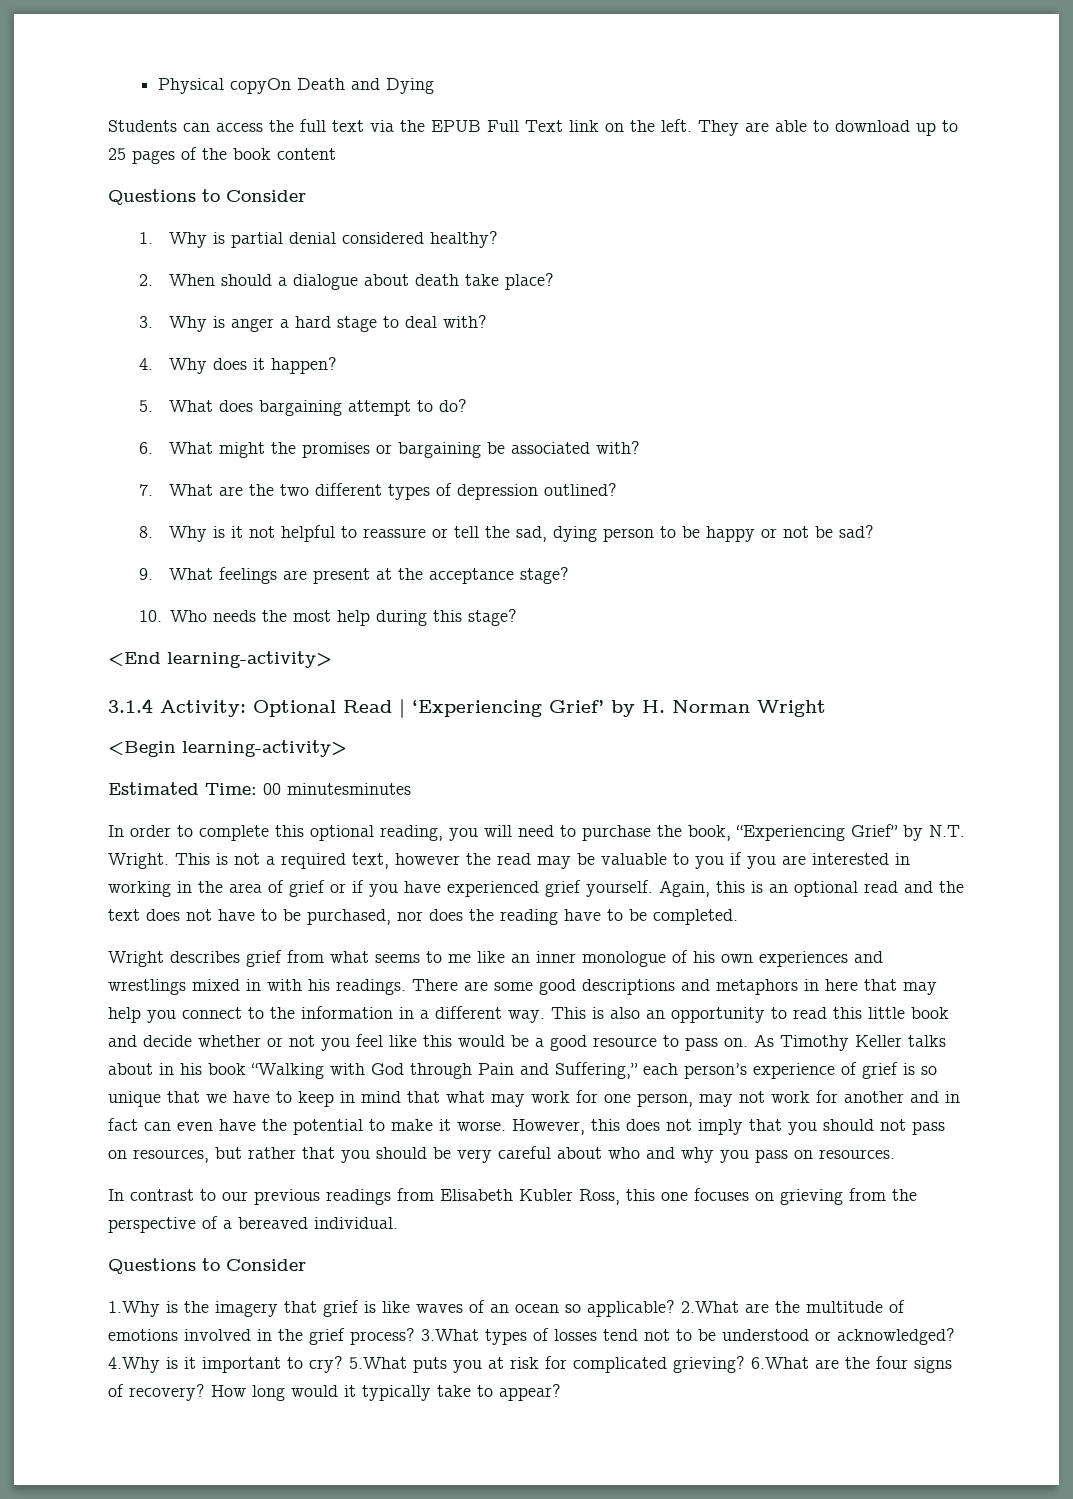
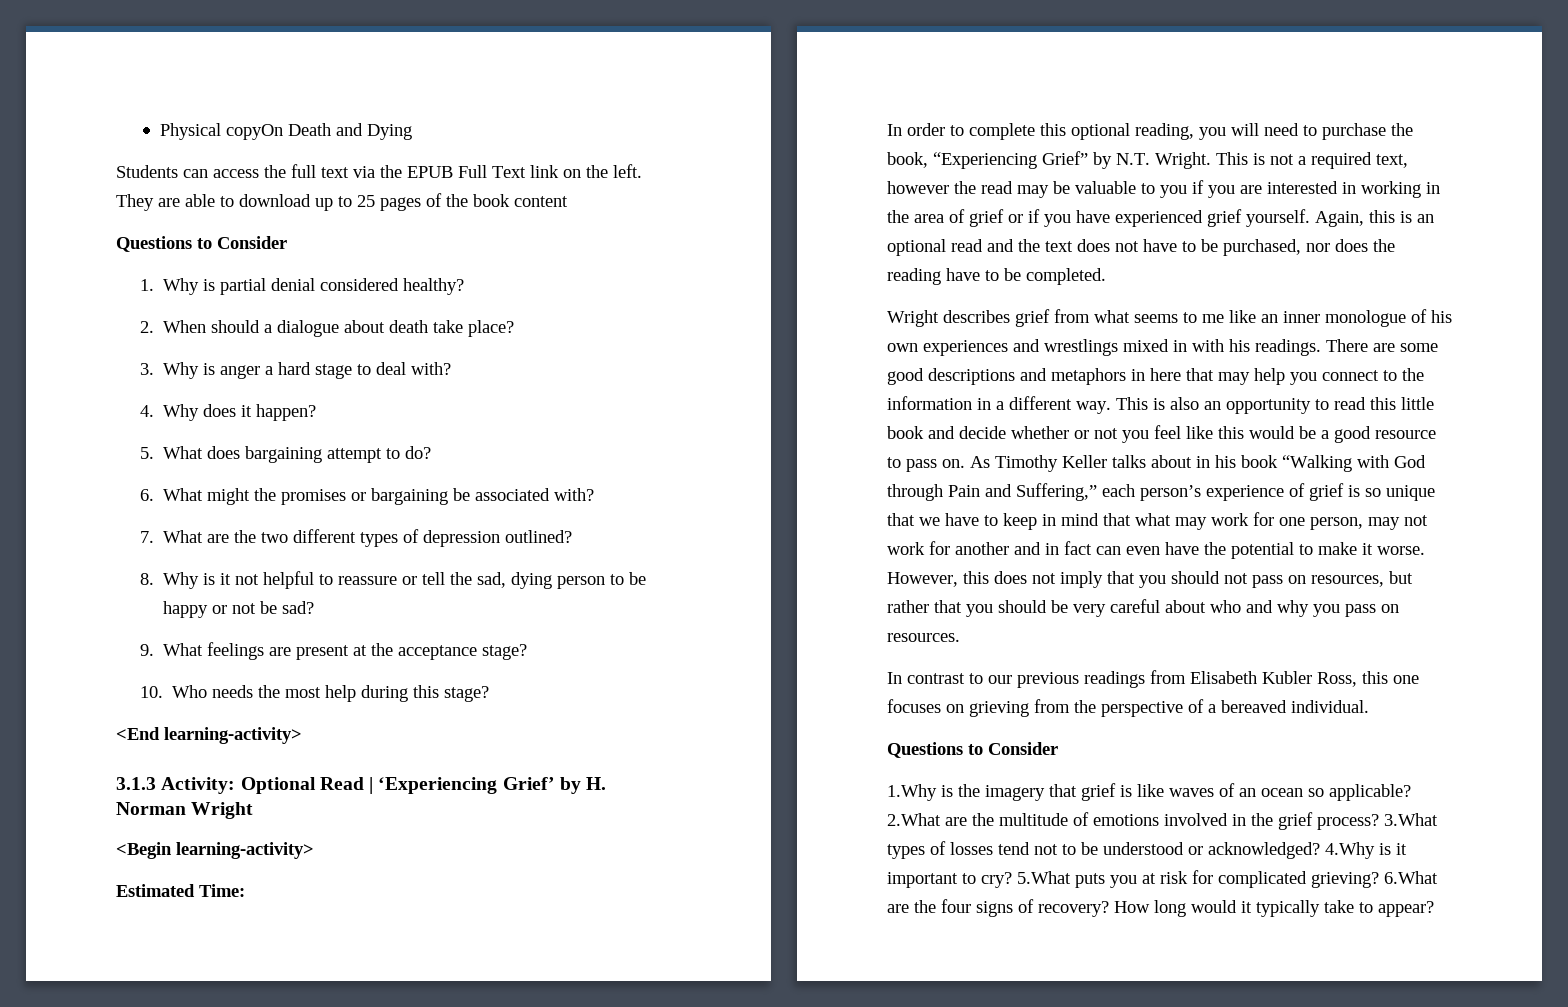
[108,698,153,713] 3.1.4 -> [116,777,156,790] 3.1.3
[263,783,411,795] 00 minutesminutes -> (245, 890) none

